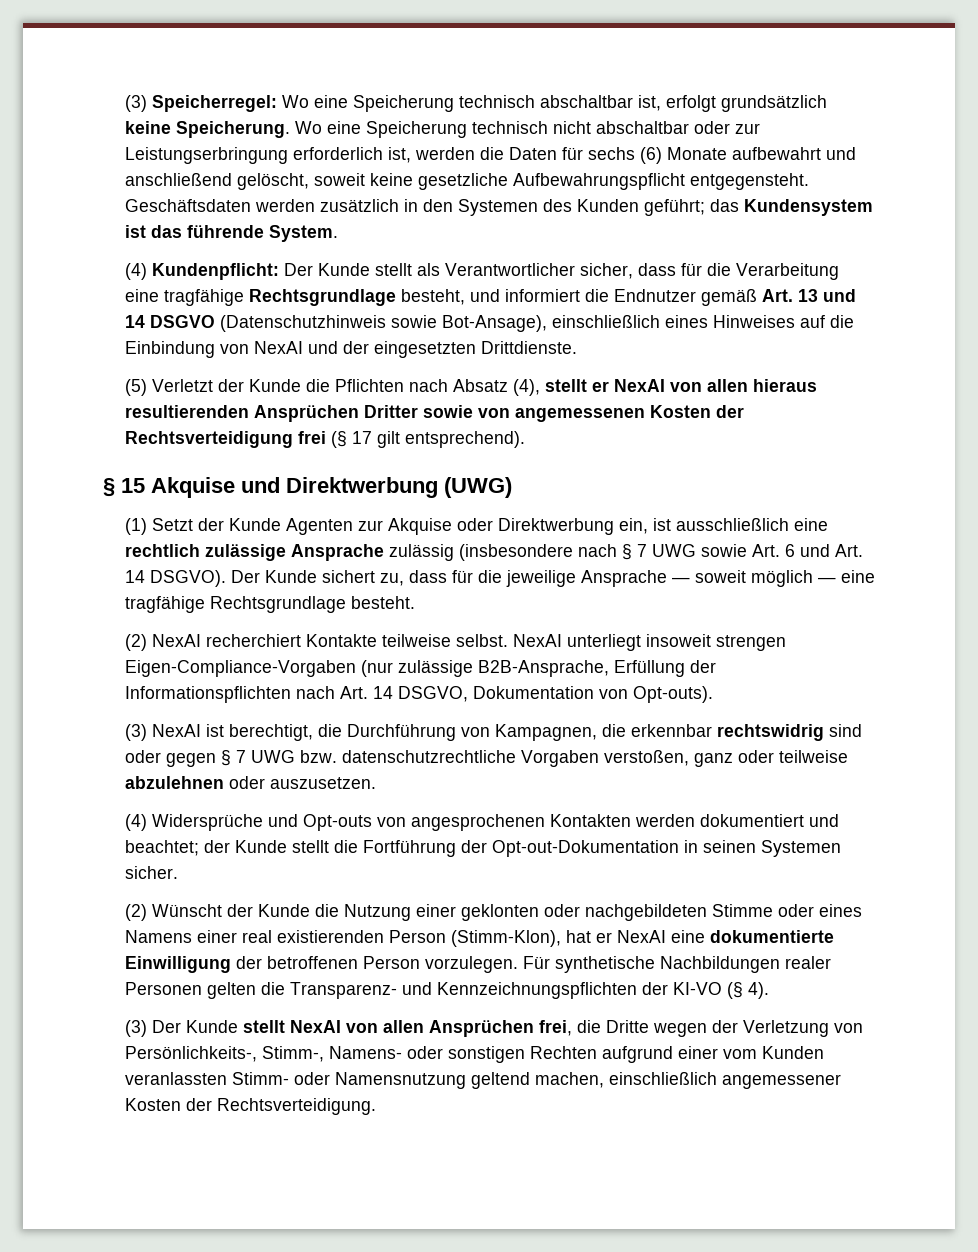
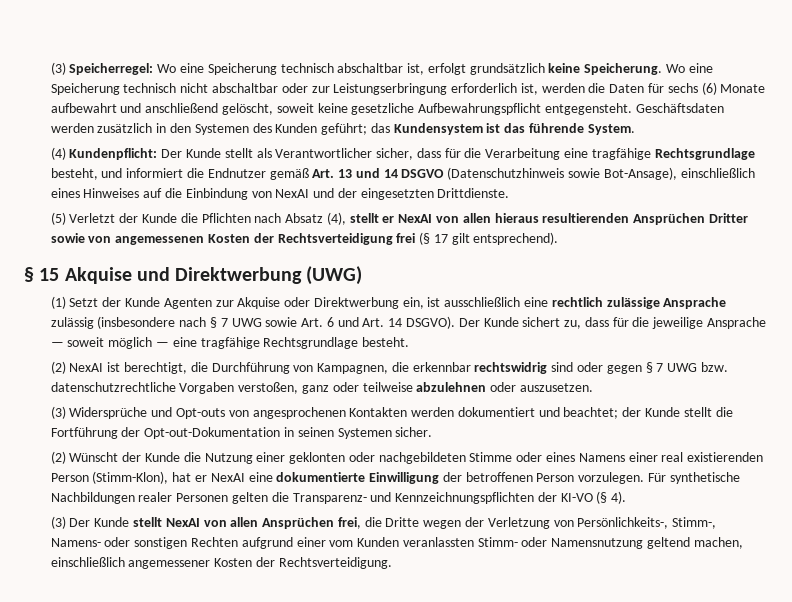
[205,634,786,651] [124,660,716,677] [124,686,713,703] [124,724,201,741] recherchiert Kontakte teilweise selbst. NexAI unterliegt insoweit strengen Eigen-Compliance-Vorgaben (nur zulässige B2B-Ansprache, Erfüllung der Informationspflichten nach Art. 14 DSGVO, Dokumentation von Opt-outs). // (3) NexAI -> (104, 367) none
[124,814,147,831] (4) -> [50,406,66,419] (3)

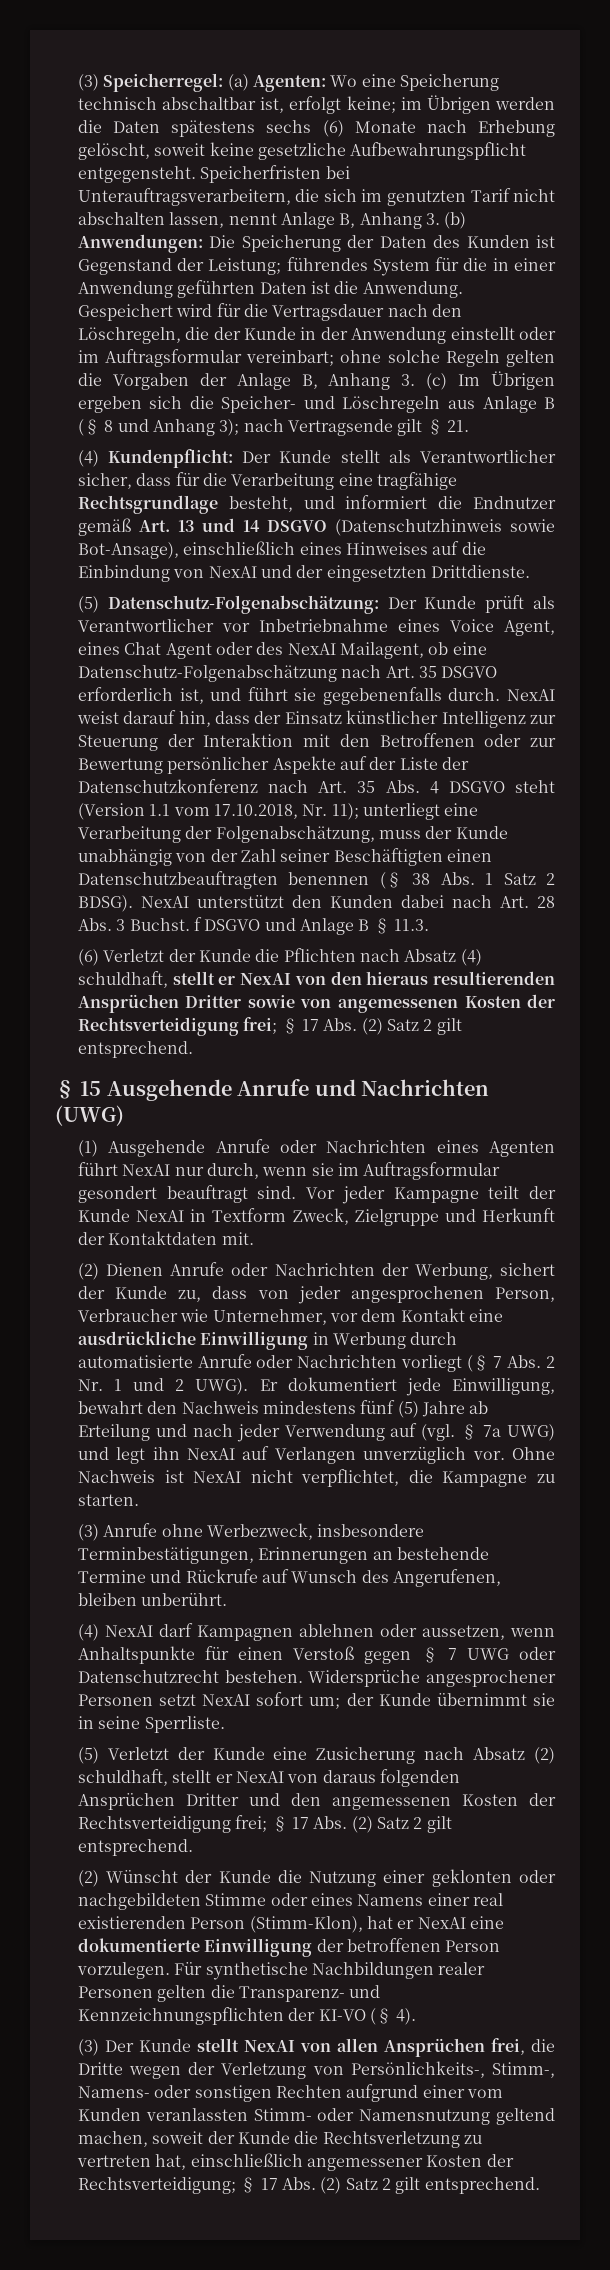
(154, 69) none -> [227,74,326,92] (a) Agenten:
[469,63,713,75] [50,83,538,95] grundsätzlich keine Speicherung. Wo eine Speicherung technisch nicht abschaltbar oder zur Leistungserbringung erforderlich ist, -> [346,95,491,114] keine; im Übrigen
[647,83,664,93] für -> [171,120,256,137] spätestens
[50,103,219,113] aufbewahrt und anschließend -> [426,120,556,137] nach Erhebung
[635,103,724,113] [50,123,635,135] Geschäftsdaten werden zusätzlich in den Systemen des Kunden geführt; das Kundensystem ist das führende System. -> [200,165,350,183] [77,188,555,206] [77,212,467,229] [77,234,556,253] [77,257,556,276] [77,280,463,298] [77,303,462,321] [77,327,556,344] [77,349,556,367] [77,371,556,390] [77,396,555,413] [77,419,469,436] Speicherfristen bei Unterauftragsverarbeitern, die sich im genutzten Tarif nicht abschalten lassen, nennt Anlage B, Anhang 3. (b) Anwendungen: Die Speicherung der Daten des Kunden ist Gegenstand der Leistung; führendes System für die in einer Anwendung geführten Daten ist die Anwendung. Gespeichert wird für die Vertragsdauer nach den Löschregeln, die der Kunde in der Anwendung einstellt oder im Auftragsformular vereinbart; ohne solche Regeln gelten die Vorgaben der Anlage B, Anhang 3. (c) Im Übrigen ergeben sich die Speicher- und Löschregeln aus Anlage B (§ 8 und Anhang 3); nach Vertragsende gilt § 21.
(66, 218) none -> [107,595,556,614] [77,619,555,636] [77,642,487,659] [77,665,498,682] [77,687,555,705] [76,710,556,728] [77,733,556,751] [77,756,469,774] [77,779,556,794] [77,803,479,820] [77,826,508,843] [77,848,492,866] [77,871,556,889] [77,895,555,912] [77,917,429,935] [77,949,99,966] Datenschutz-Folgenabschätzung: Der Kunde prüft als Verantwortlicher vor Inbetriebnahme eines Voice Agent, eines Chat Agent oder des NexAI Mailagent, ob eine Datenschutz-Folgenabschätzung nach Art. 35 DSGVO erforderlich ist, und führt sie gegebenenfalls durch. NexAI weist darauf hin, dass der Einsatz künstlicher Intelligenz zur Steuerung der Interaktion mit den Betroffenen oder zur Bewertung persönlicher Aspekte auf der Liste der Datenschutzkonferenz nach Art. 35 Abs. 4 DSGVO steht (Version 1.1 vom 17.10.2018, Nr. 11); unterliegt eine Verarbeitung der Folgenabschätzung, muss der Kunde unabhängig von der Zahl seiner Beschäftigten einen Datenschutzbeauftragten benennen (§ 38 Abs. 1 Satz 2 BDSG). NexAI unterstützt den Kunden dabei nach Art. 28 Abs. 3 Buchst. f DSGVO und Anlage B § 11.3. // (6)
[326,212,491,225] (4), stellt er NexAI von allen -> [460,949,482,966] [77,971,362,988] (4) schuldhaft, stellt er NexAI von den
[396,232,559,245] [24,266,363,285] [50,296,727,309] [50,316,767,329] [50,337,410,349] [50,361,728,374] [50,382,593,394] [50,406,733,419] [50,427,433,439] frei (§ 17 gilt entsprechend). // § 15 Akquise und Direktwerbung (UWG) // (1) Setzt der Kunde Agenten zur Akquise oder Direktwerbung ein, ist ausschließlich eine rechtlich zulässige Ansprache zulässig (insbesondere nach § 7 UWG sowie Art. 6 und Art. 14 DSGVO). Der Kunde sichert zu, dass für die jeweilige Ansprache — soweit möglich — eine tragfähige Rechtsgrundlage besteht. // (2) NexAI ist berechtigt, die Durchführung von Kampagnen, die erkennbar rechtswidrig sind oder gegen § 7 UWG bzw. datenschutzrechtliche Vorgaben verstoßen, ganz oder teilweise abzulehnen oder auszusetzen. // (3) Widersprüche und Opt-outs von angesprochenen Kontakten werden dokumentiert und beachtet; der Kunde stellt die Fortführung der Opt-out-Dokumentation in seinen Systemen sicher. -> [243,1017,462,1035] [77,1041,193,1058] [55,1079,489,1101] [55,1105,124,1126] [77,1139,555,1157] [77,1162,501,1180] [77,1185,556,1204] [77,1208,555,1226] [77,1231,254,1245] [77,1262,555,1280] [77,1286,555,1304] [77,1308,503,1325] [77,1331,458,1350] [77,1354,555,1372] [77,1377,555,1396] [77,1400,489,1418] [77,1423,556,1442] [77,1446,555,1464] [77,1469,555,1487] [77,1494,139,1506] [77,1523,425,1541] [77,1547,489,1564] [77,1569,501,1587] [77,1593,228,1606] [77,1623,555,1641] [77,1646,556,1664] [77,1670,556,1687] [77,1692,555,1709] [77,1716,225,1733] [77,1747,555,1764] [77,1769,460,1787] [77,1793,556,1810] [77,1815,452,1833] [77,1839,193,1856] frei; § 17 Abs. (2) Satz 2 gilt entsprechend. // § 15 Ausgehende Anrufe und Nachrichten (UWG) // (1) Ausgehende Anrufe oder Nachrichten eines Agenten führt NexAI nur durch, wenn sie im Auftragsformular gesondert beauftragt sind. Vor jeder Kampagne teilt der Kunde NexAI in Textform Zweck, Zielgruppe und Herkunft der Kontaktdaten mit. // (2) Dienen Anrufe oder Nachrichten der Werbung, sichert der Kunde zu, dass von jeder angesprochenen Person, Verbraucher wie Unternehmer, vor dem Kontakt eine ausdrückliche Einwilligung in Werbung durch automatisierte Anrufe oder Nachrichten vorliegt (§ 7 Abs. 2 Nr. 1 und 2 UWG). Er dokumentiert jede Einwilligung, bewahrt den Nachweis mindestens fünf (5) Jahre ab Erteilung und nach jeder Verwendung auf (vgl. § 7a UWG) und legt ihn NexAI auf Verlangen unverzüglich vor. Ohne Nachweis ist NexAI nicht verpflichtet, die Kampagne zu starten. // (3) Anrufe ohne Werbezweck, insbesondere Terminbestätigungen, Erinnerungen an bestehende Termine und Rückrufe auf Wunsch des Angerufenen, bleiben unberührt. // (4) NexAI darf Kampagnen ablehnen oder aussetzen, wenn Anhaltspunkte für einen Verstoß gegen § 7 UWG oder Datenschutzrecht bestehen. Widersprüche angesprochener Personen setzt NexAI sofort um; der Kunde übernimmt sie in seine Sperrliste. // (5) Verletzt der Kunde eine Zusicherung nach Absatz (2) schuldhaft, stellt er NexAI von daraus folgenden Ansprüchen Dritter und den angemessenen Kosten der Rechtsverteidigung frei; § 17 Abs. (2) Satz 2 gilt entsprechend.
[50,557,392,569] einschließlich angemessener Kosten der Rechtsverteidigung. -> [152,2131,482,2148] [76,2153,514,2171] [77,2177,540,2194] soweit der Kunde die Rechtsverletzung zu vertreten hat, einschließlich angemessener Kosten der Rechtsverteidigung; § 17 Abs. (2) Satz 2 gilt entsprechend.

